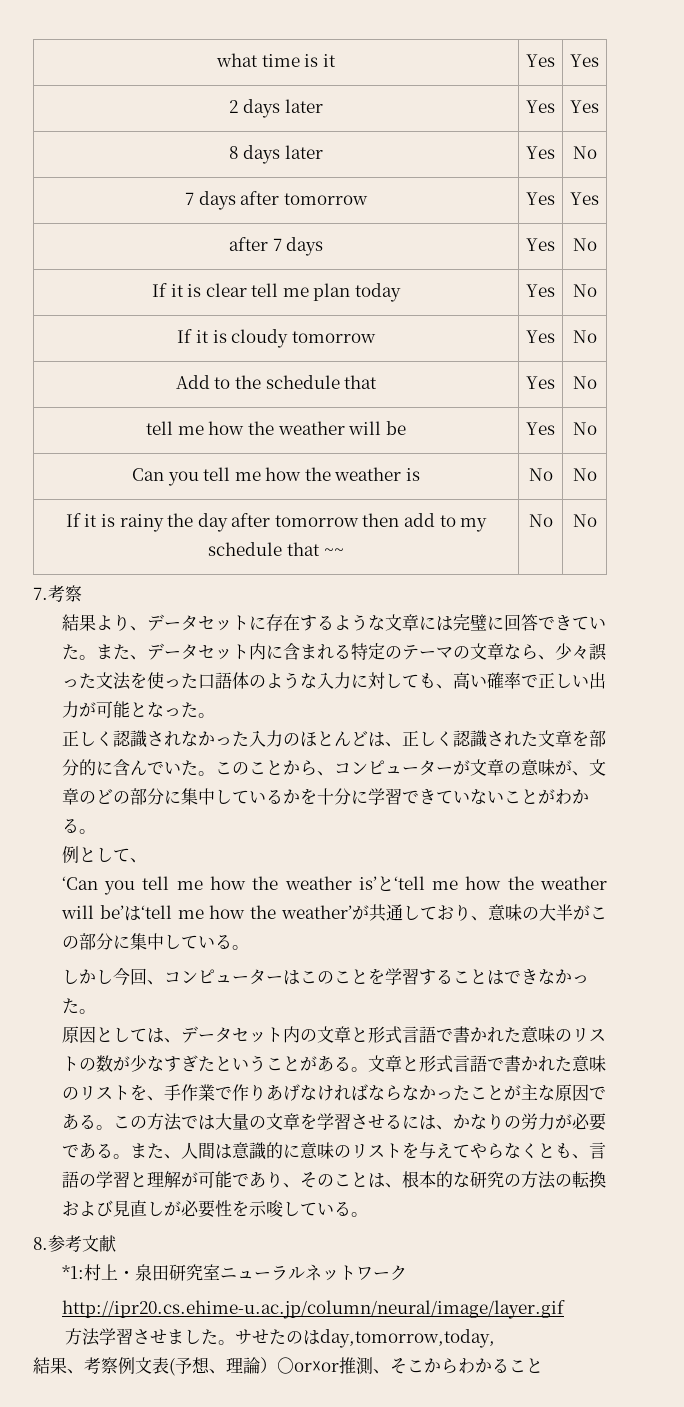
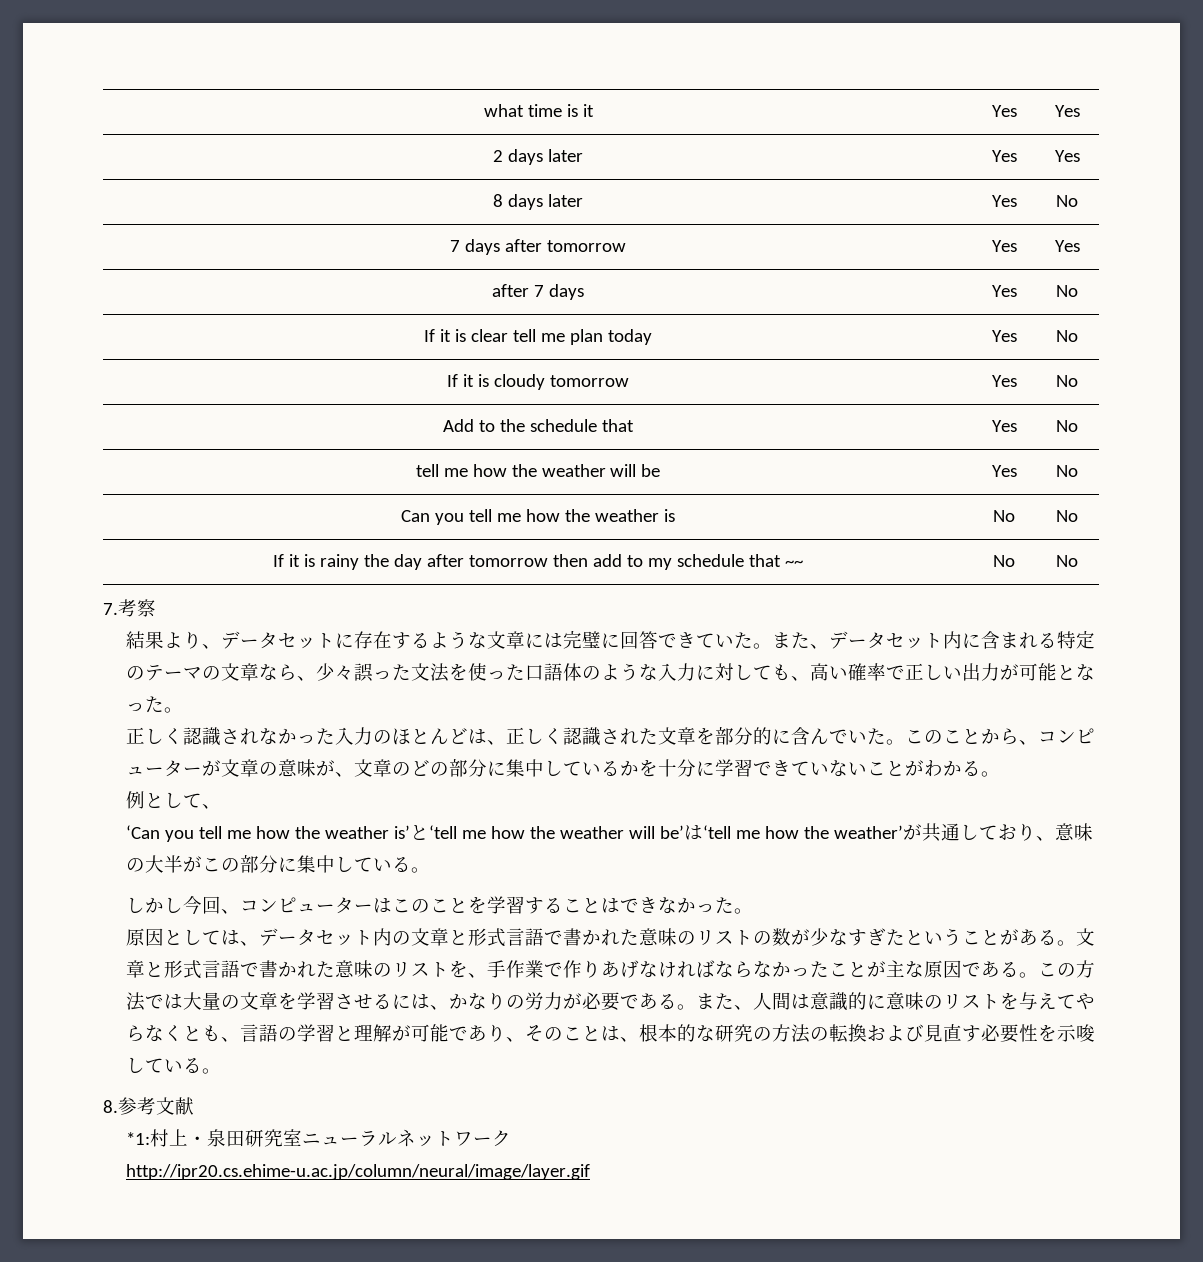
[146,1201,181,1216] しが -> [961,1025,981,1042] す
[64,1328,495,1348] [33,1357,543,1376] // 方法学習させました。サせたのはday,tomorrow,today, // 結果、考察例文表(予想、理論）○or☓or推測、そこからわかること -> (590, 1172) none

